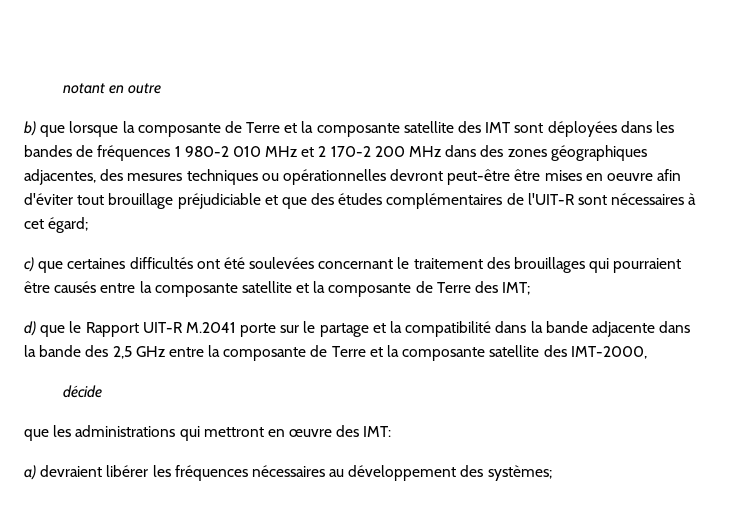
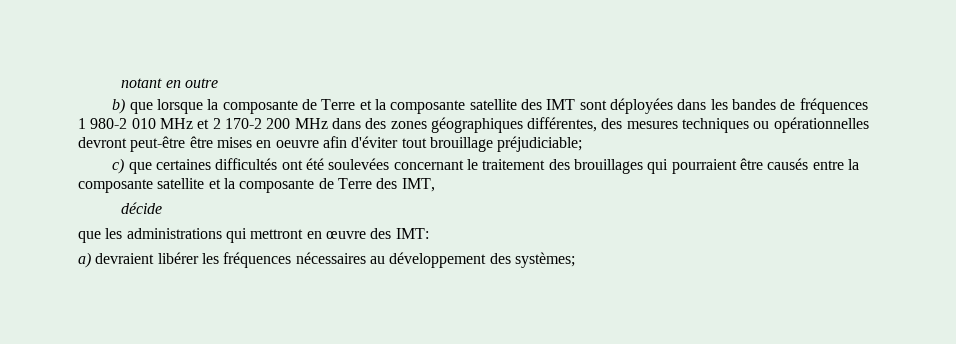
[24,169,96,185] adjacentes, -> [527,117,598,132] différentes,
[177,193,697,209] [24,217,89,233] préjudiciable et que des études complémentaires de l'UIT-R sont nécessaires à cet égard; -> [497,136,583,152] préjudiciable;
[502,282,531,295] [24,321,691,337] [24,345,647,361] IMT; // d) que le Rapport UIT-R M.2041 porte sur le partage et la compatibilité dans la bande adjacente dans la bande des 2,5 GHz entre la composante de Terre et la composante satellite des IMT-2000, -> [401,178,435,192] IMT,

